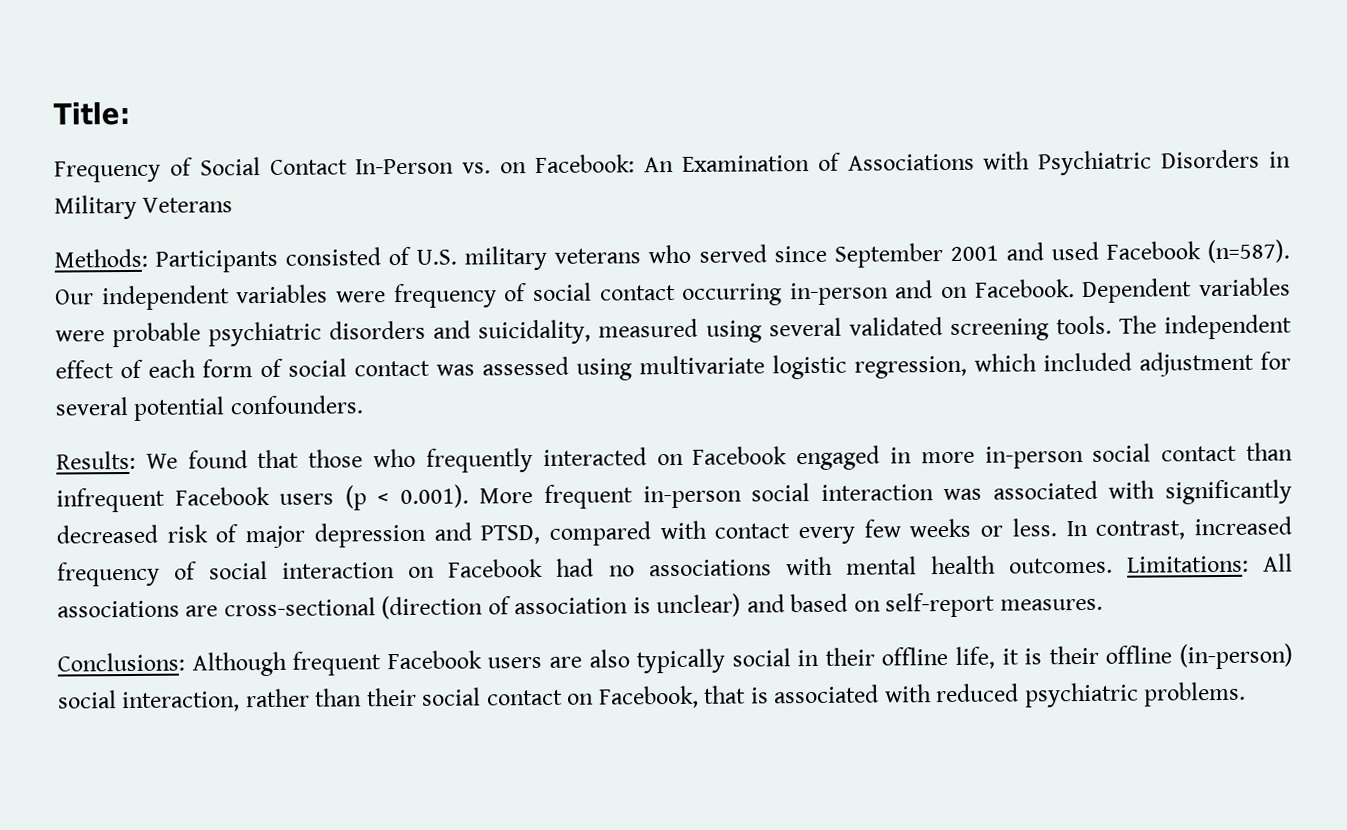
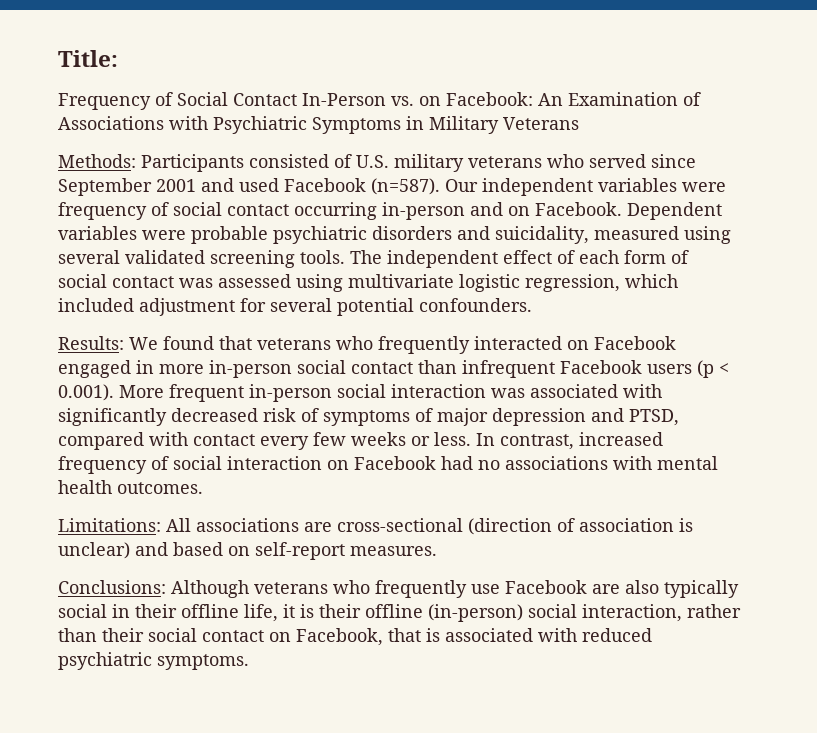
[1161,149,1261,169] Disorders -> [312,117,401,134] Symptoms
[308,449,364,468] those -> [257,338,331,350] veterans
(239, 533) none -> [323,408,433,426] symptoms of
(1113, 565) none -> (203, 488) //
[292,650,543,676] frequent Facebook users -> [254,580,587,598] veterans who frequently use Facebook
[1143,681,1247,707] problems. -> [157,654,249,670] symptoms.

